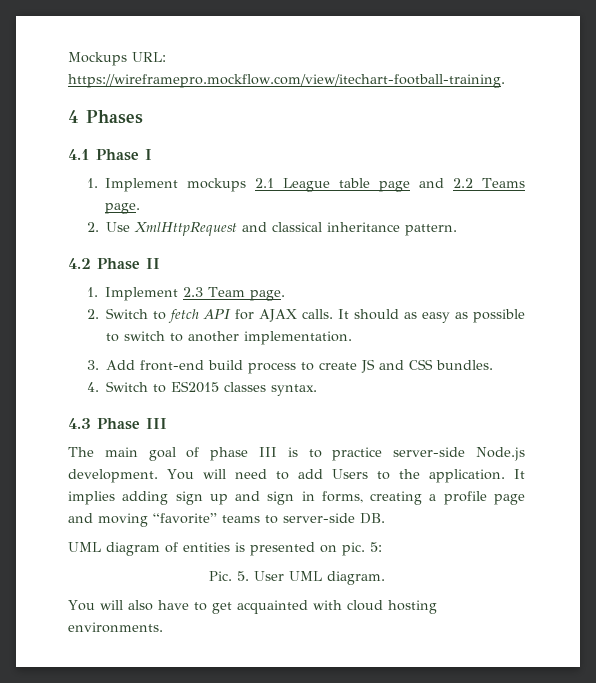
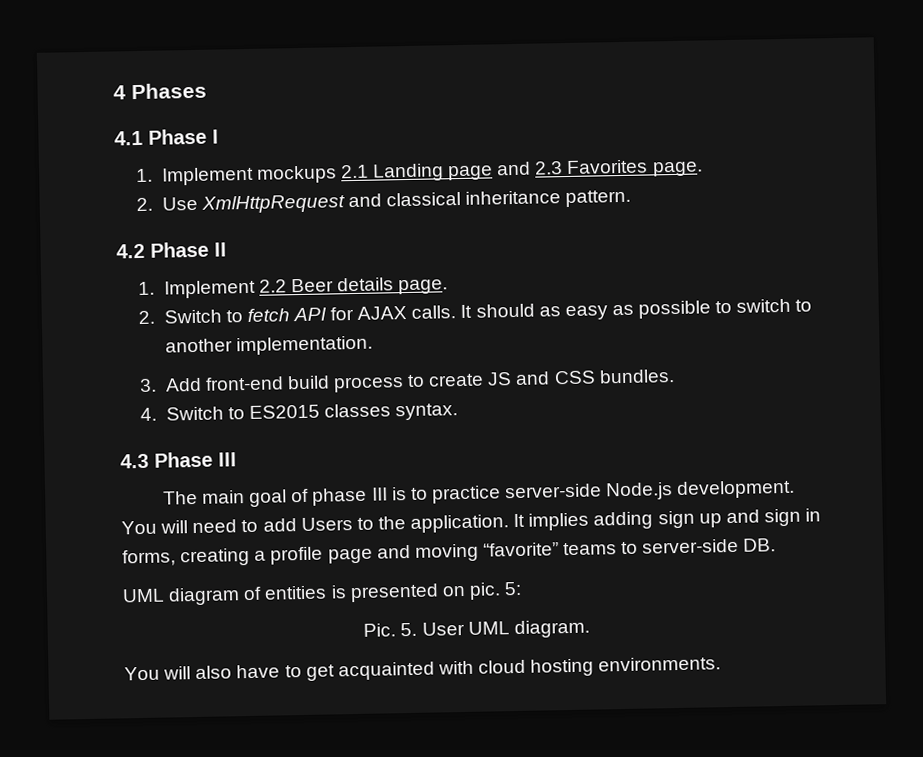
[68,52,166,66] [68,74,505,88] Mockups URL: https://wireframepro.mockflow.com/view/itechart-football-training. // -> (113, 92) none
[283,178,526,192] League table page and 2.2 Teams -> [371,159,649,182] Landing page and 2.3 Favorites
[183,287,246,297] 2.3 Team -> [258,277,394,293] 2.2 Beer details

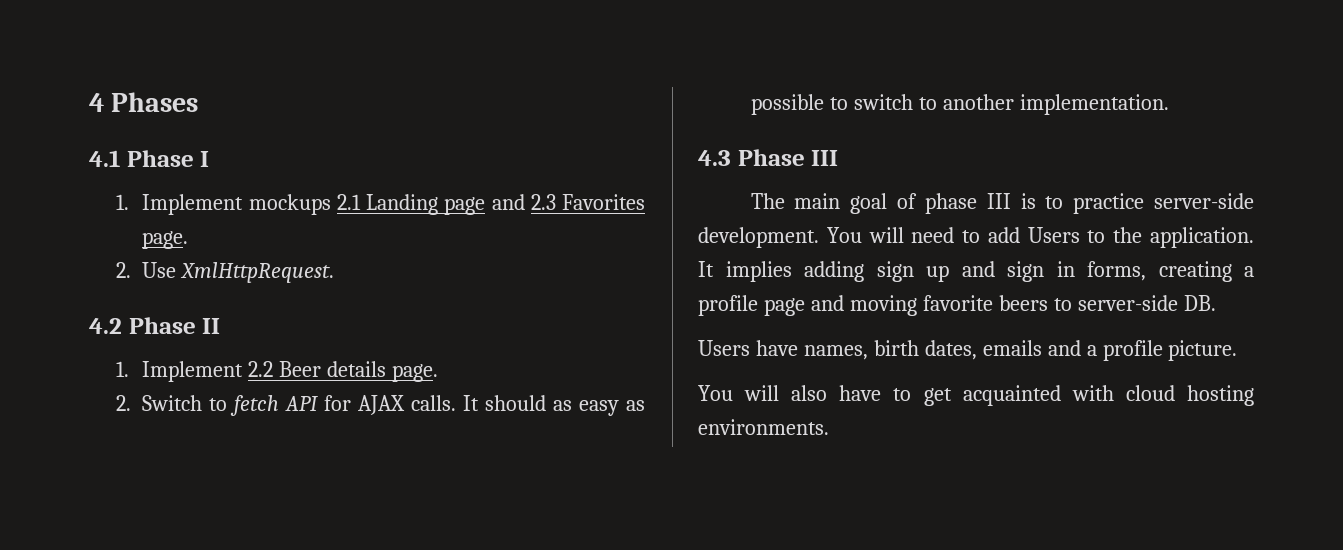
[200,189,632,214] XmlHttpRequest and classical inheritance pattern. -> [180,262,335,283] XmlHttpRequest.
[139,369,675,393] [140,403,459,421] // 3. Add front-end build process to create JS and CSS bundles. // 4. Switch to ES2015 classes syntax. -> (1170, 104) none
[605,482,674,501] Node.js -> (1254, 201) none
[482,542,618,557] “favorite” teams -> [922,295,1048,311] favorite beers
[122,581,523,606] [363,619,590,639] UML diagram of entities is presented on pic. 5: // Pic. 5. User UML diagram. -> [698,340,1238,361] Users have names, birth dates, emails and a profile picture.

